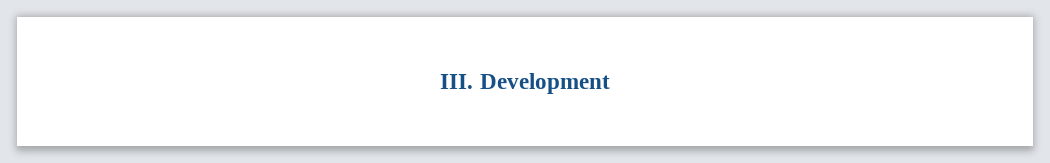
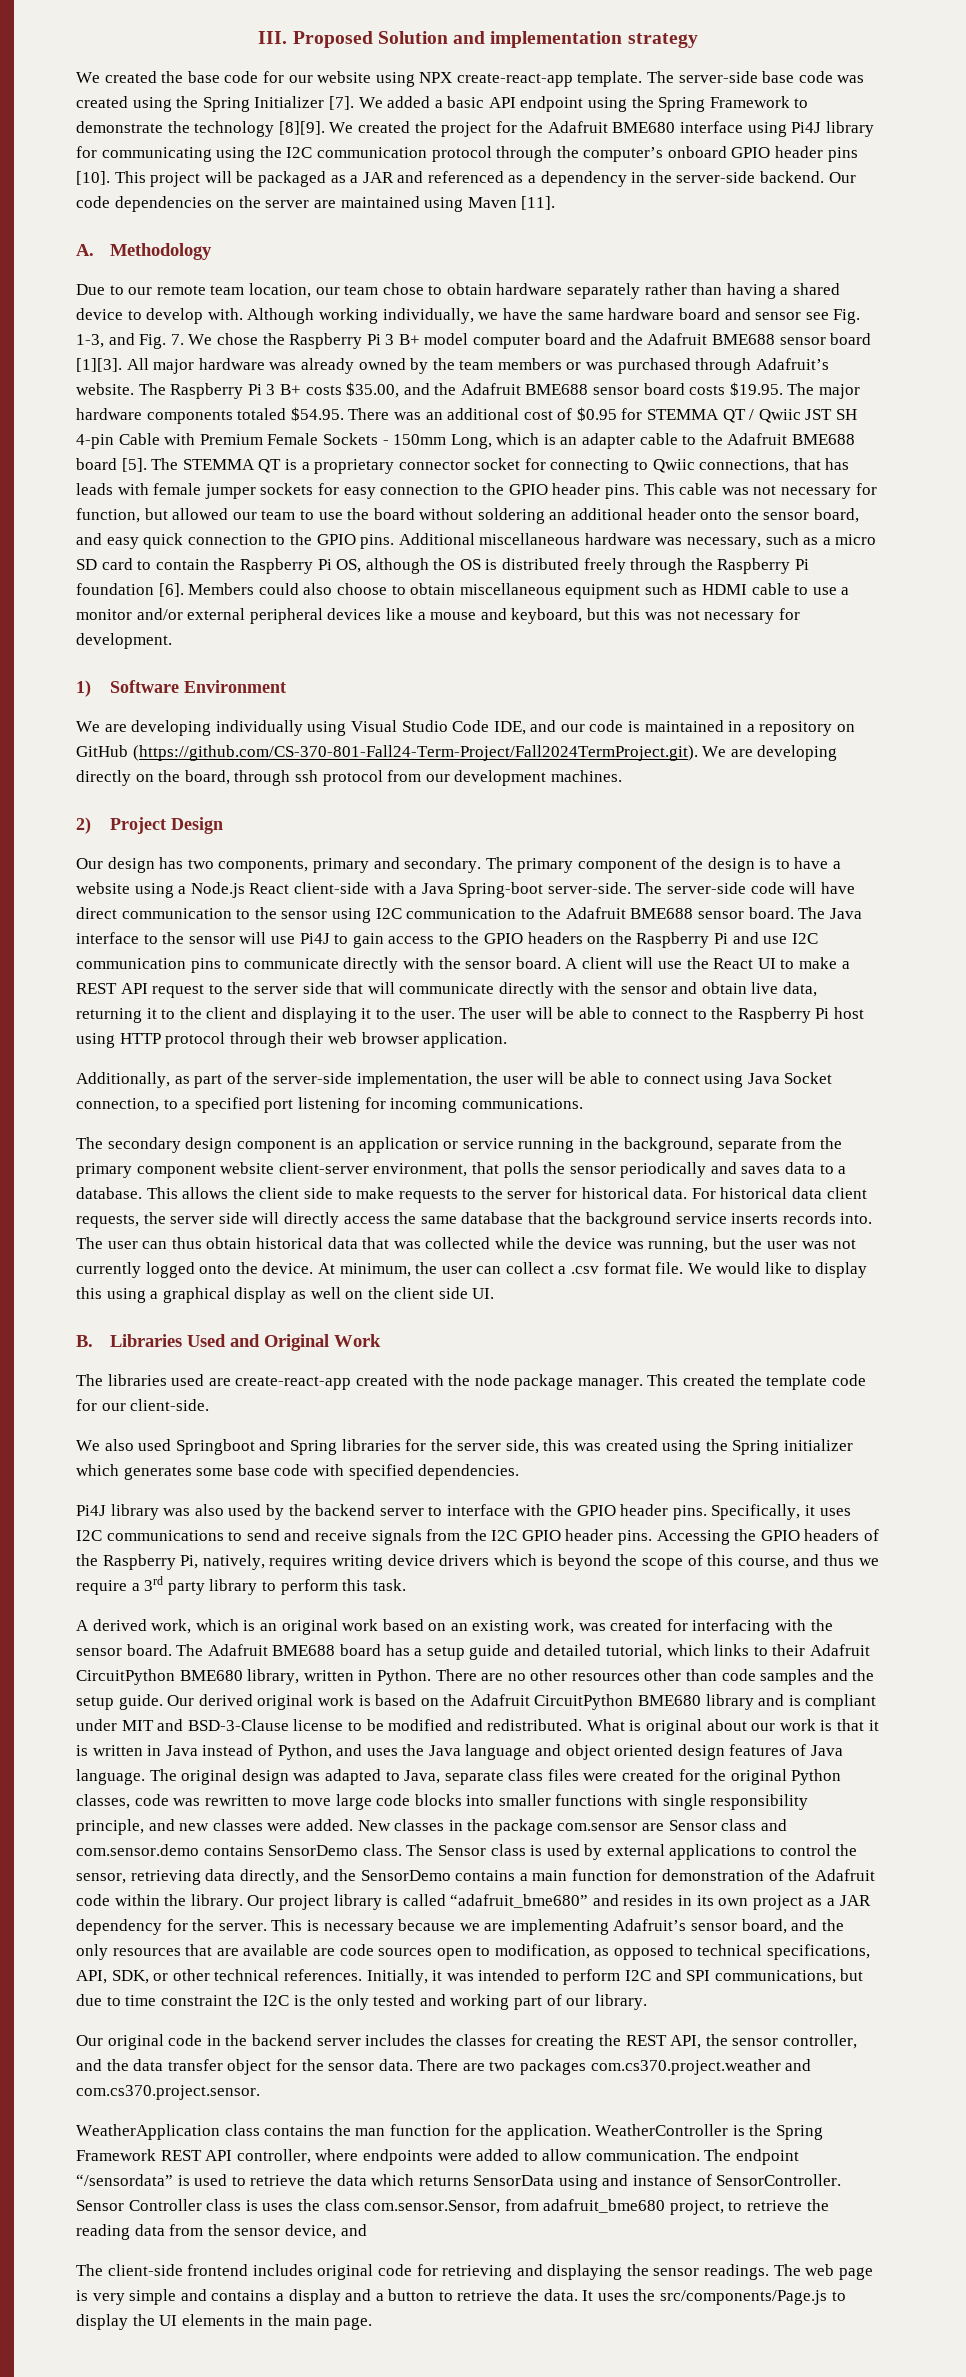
[479,73,610,94] Development -> [292,31,698,48] [76,71,865,87] [76,96,809,112] [76,121,874,137] [76,146,858,162] [76,171,856,187] [76,196,556,212] [76,243,212,260] [76,283,841,299] [76,308,861,324] [76,333,872,349] [76,358,829,374] [76,382,861,399] [76,407,858,424] [76,433,856,449] [76,458,850,474] [76,483,877,499] [76,508,860,524] [76,533,877,549] [76,558,810,574] [76,583,850,599] [76,608,800,624] [76,633,172,649] [76,680,286,697] [76,720,856,736] [76,745,838,761] [76,770,622,786] [76,817,223,834] [76,857,842,873] [76,882,855,898] [76,907,862,923] [76,932,818,948] [76,957,850,973] [76,982,818,998] [76,1007,864,1023] [76,1032,508,1048] [76,1072,833,1088] [76,1097,583,1113] [76,1137,842,1153] [76,1162,847,1178] [76,1187,867,1203] [76,1212,873,1228] [76,1237,857,1253] [76,1262,868,1278] [76,1287,495,1303] [76,1334,381,1351] [76,1374,866,1390] [76,1399,210,1411] [76,1439,854,1455] [76,1464,520,1480] [76,1504,851,1520] [76,1529,880,1545] [76,1554,879,1570] [76,1576,406,1595] [76,1619,833,1635] [76,1644,871,1660] [76,1669,875,1685] [76,1694,877,1710] [76,1719,879,1735] [76,1744,843,1760] [76,1769,842,1785] [76,1794,809,1810] [76,1819,787,1835] [76,1844,858,1860] [76,1869,875,1885] [76,1894,871,1910] [76,1919,844,1935] [76,1944,870,1960] [76,1969,864,1985] [76,1994,647,2010] [76,2034,858,2050] [76,2059,812,2075] [76,2085,260,2100] [76,2124,824,2140] [76,2149,800,2165] [76,2174,842,2190] [76,2199,829,2215] [76,2224,367,2240] [76,2264,873,2280] [76,2289,846,2305] [76,2314,373,2330] Proposed Solution and implementation strategy // We created the base code for our website using NPX create-react-app template. The server-side base code was created using the Spring Initializer [7]. We added a basic API endpoint using the Spring Framework to demonstrate the technology [8][9]. We created the project for the Adafruit BME680 interface using Pi4J library for communicating using the I2C communication protocol through the computer’s onboard GPIO header pins [10]. This project will be packaged as a JAR and referenced as a dependency in the server-side backend. Our code dependencies on the server are maintained using Maven [11]. // A. Methodology // Due to our remote team location, our team chose to obtain hardware separately rather than having a shared device to develop with. Although working individually, we have the same hardware board and sensor see Fig. 1-3, and Fig. 7. We chose the Raspberry Pi 3 B+ model computer board and the Adafruit BME688 sensor board [1][3]. All major hardware was already owned by the team members or was purchased through Adafruit’s website. The Raspberry Pi 3 B+ costs $35.00, and the Adafruit BME688 sensor board costs $19.95. The major hardware components totaled $54.95. There was an additional cost of $0.95 for STEMMA QT / Qwiic JST SH 4-pin Cable with Premium Female Sockets - 150mm Long, which is an adapter cable to the Adafruit BME688 board [5]. The STEMMA QT is a proprietary connector socket for connecting to Qwiic connections, that has leads with female jumper sockets for easy connection to the GPIO header pins. This cable was not necessary for function, but allowed our team to use the board without soldering an additional header onto the sensor board, and easy quick connection to the GPIO pins. Additional miscellaneous hardware was necessary, such as a micro SD card to contain the Raspberry Pi OS, although the OS is distributed freely through the Raspberry Pi foundation [6]. Members could also choose to obtain miscellaneous equipment such as HDMI cable to use a monitor and/or external peripheral devices like a mouse and keyboard, but this was not necessary for development. // 1) Software Environment // We are developing individually using Visual Studio Code IDE, and our code is maintained in a repository on GitHub (https://github.com/CS-370-801-Fall24-Term-Project/Fall2024TermProject.git). We are developing directly on the board, through ssh protocol from our development machines. // 2) Project Design // Our design has two components, primary and secondary. The primary component of the design is to have a website using a Node.js React client-side with a Java Spring-boot server-side. The server-side code will have direct communication to the sensor using I2C communication to the Adafruit BME688 sensor board. The Java interface to the sensor will use Pi4J to gain access to the GPIO headers on the Raspberry Pi and use I2C communication pins to communicate directly with the sensor board. A client will use the React UI to make a REST API request to the server side that will communicate directly with the sensor and obtain live data, returning it to the client and displaying it to the user. The user will be able to connect to the Raspberry Pi host using HTTP protocol through their web browser application. // Additionally, as part of the server-side implementation, the user will be able to connect using Java Socket connection, to a specified port listening for incoming communications. // The secondary design component is an application or service running in the background, separate from the primary component website client-server environment, that polls the sensor periodically and saves data to a database. This allows the client side to make requests to the server for historical data. For historical data client requests, the server side will directly access the same database that the background service inserts records into. The user can thus obtain historical data that was collected while the device was running, but the user was not currently logged onto the device. At minimum, the user can collect a .csv format file. We would like to display this using a graphical display as well on the client side UI. // B. Libraries Used and Original Work // The libraries used are create-react-app created with the node package manager. This created the template code for our client-side. // We also used Springboot and Spring libraries for the server side, this was created using the Spring initializer which generates some base code with specified dependencies. // Pi4J library was also used by the backend server to interface with the GPIO header pins. Specifically, it uses I2C communications to send and receive signals from the I2C GPIO header pins. Accessing the GPIO headers of the Raspberry Pi, natively, requires writing device drivers which is beyond the scope of this course, and thus we require a 3rd party library to perform this task. // A derived work, which is an original work based on an existing work, was created for interfacing with the sensor board. The Adafruit BME688 board has a setup guide and detailed tutorial, which links to their Adafruit CircuitPython BME680 library, written in Python. There are no other resources other than code samples and the setup guide. Our derived original work is based on the Adafruit CircuitPython BME680 library and is compliant under MIT and BSD-3-Clause license to be modified and redistributed. What is original about our work is that it is written in Java instead of Python, and uses the Java language and object oriented design features of Java language. The original design was adapted to Java, separate class files were created for the original Python classes, code was rewritten to move large code blocks into smaller functions with single responsibility principle, and new classes were added. New classes in the package com.sensor are Sensor class and com.sensor.demo contains SensorDemo class. The Sensor class is used by external applications to control the sensor, retrieving data directly, and the SensorDemo contains a main function for demonstration of the Adafruit code within the library. Our project library is called “adafruit_bme680” and resides in its own project as a JAR dependency for the server. This is necessary because we are implementing Adafruit’s sensor board, and the only resources that are available are code sources open to modification, as opposed to technical specifications, API, SDK, or other technical references. Initially, it was intended to perform I2C and SPI communications, but due to time constraint the I2C is the only tested and working part of our library. // Our original code in the backend server includes the classes for creating the REST API, the sensor controller, and the data transfer object for the sensor data. There are two packages com.cs370.project.weather and com.cs370.project.sensor. // WeatherApplication class contains the man function for the application. WeatherController is the Spring Framework REST API controller, where endpoints were added to allow communication. The endpoint “/sensordata” is used to retrieve the data which returns SensorData using and instance of SensorController. Sensor Controller class is uses the class com.sensor.Sensor, from adafruit_bme680 project, to retrieve the reading data from the sensor device, and // The client-side frontend includes original code for retrieving and displaying the sensor readings. The web page is very simple and contains a display and a button to retrieve the data. It uses the src/components/Page.js to display the UI elements in the main page.

